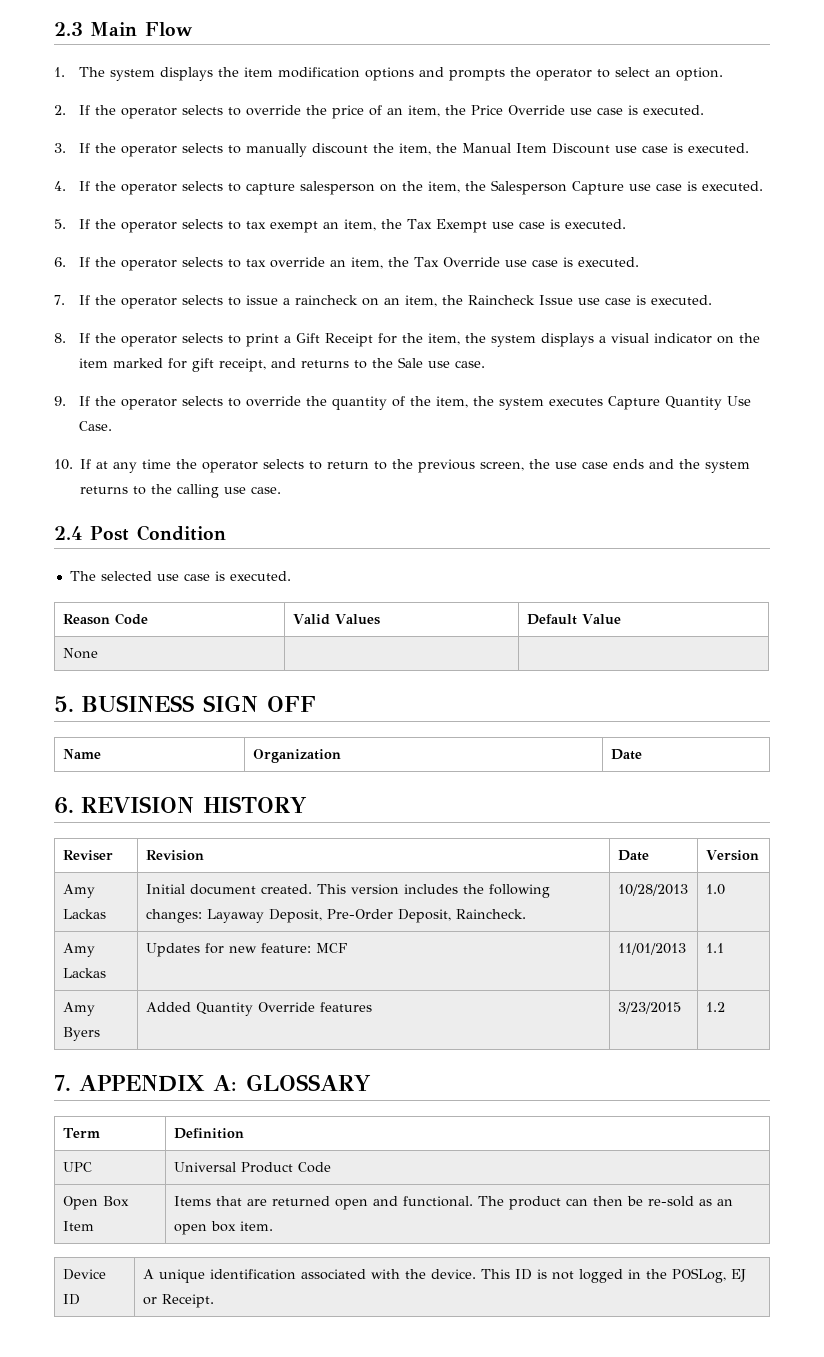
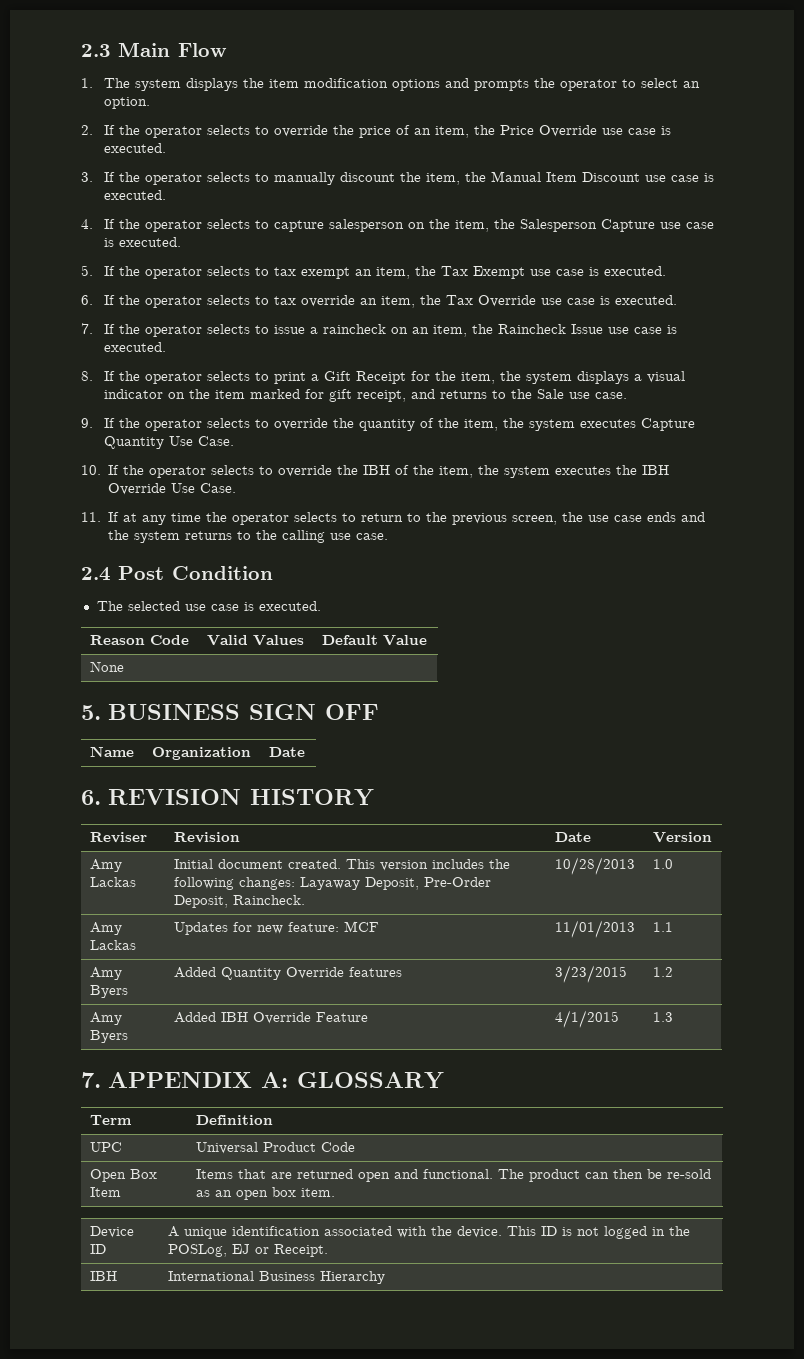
(92, 464) none -> [123,465,670,478] [108,483,237,495] [81,512,120,522] the operator selects to override the IBH of the item, the system executes the IBH Override Use Case. // 11. If
(725, 1007) none -> [89,1012,122,1025] [89,1030,128,1043] [173,1012,368,1024] [554,1010,619,1028] [652,1012,673,1022] // Amy Byers | Added IBH Override Feature | 4/1/2015 | 1.3
(214, 1301) none -> [89,1271,117,1281] [167,1271,385,1284] // IBH | International Business Hierarchy

